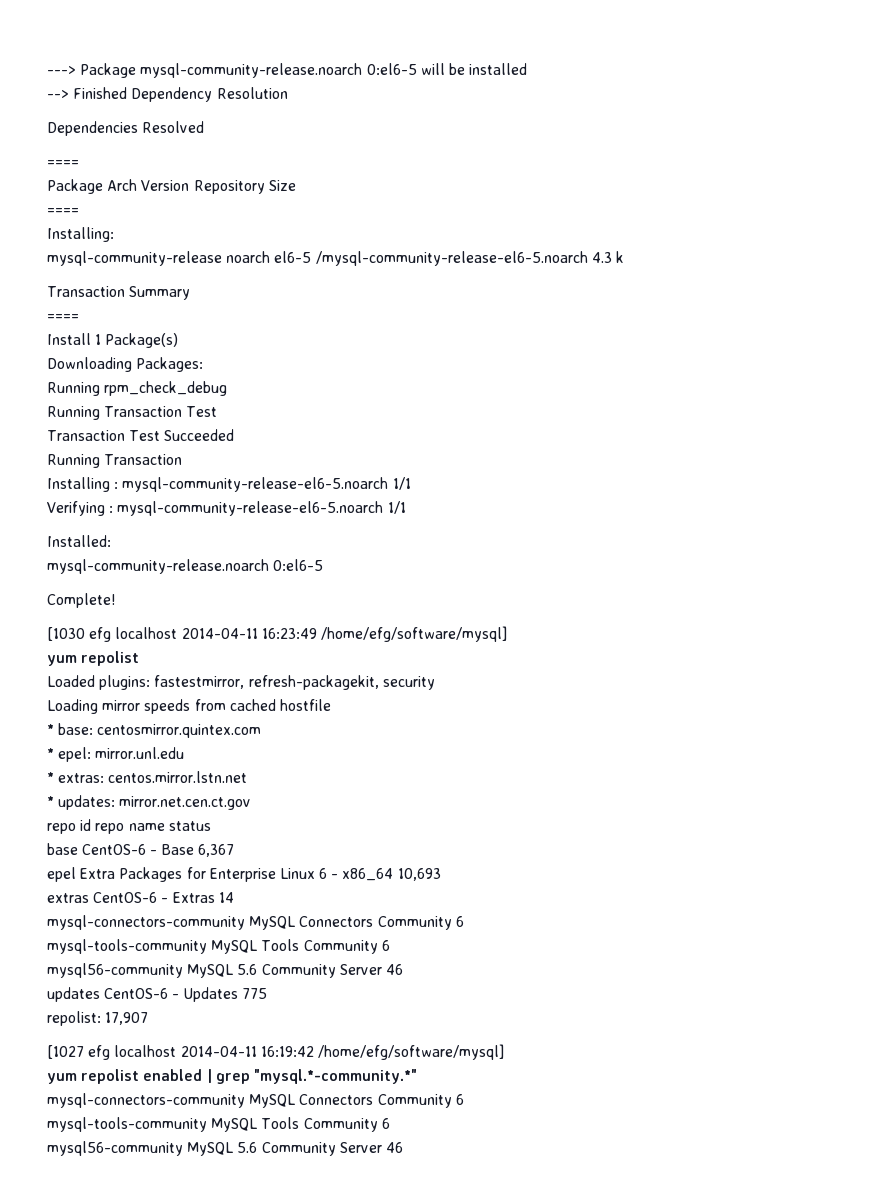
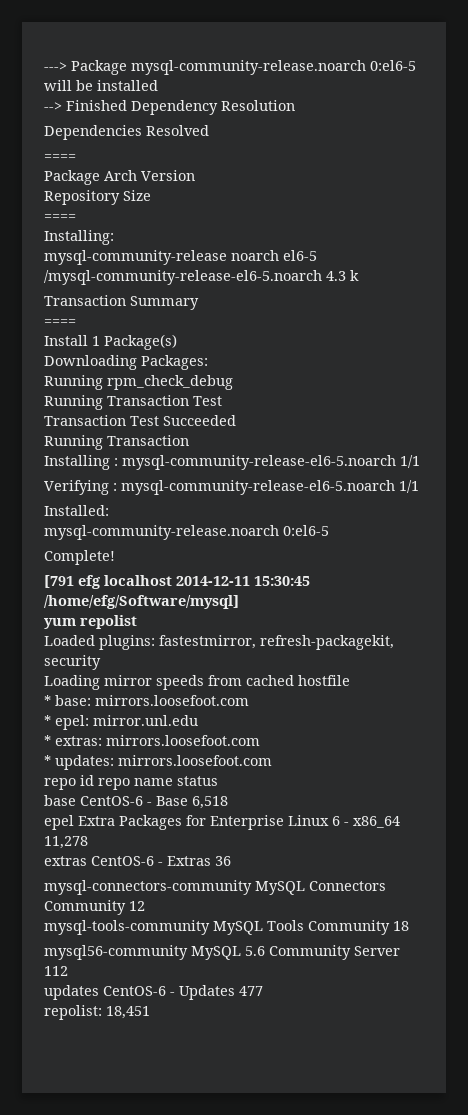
(190, 185) none -> (195, 175) //
[47,626,507,642] [1030 efg localhost 2014-04-11 16:23:49 /home/efg/software/mysql] -> [44,575,310,589] [44,595,239,609] [791 efg localhost 2014-12-11 15:30:45 /home/efg/Software/mysql]
[97,724,262,738] centosmirror.quintex.com -> [95,695,249,706] mirrors.loosefoot.com
[108,771,248,783] centos.mirror.lstn.net -> [106,735,260,746] mirrors.loosefoot.com
[119,796,252,810] mirror.net.cen.ct.gov -> [118,755,272,766] mirrors.loosefoot.com
[197,844,234,857] 6,367 -> [192,796,228,809] 6,518
[397,868,441,881] 10,693 -> [44,836,88,849] 11,278
[218,892,234,903] [47,915,464,930] [47,939,390,954] [47,963,403,978] 14 // mysql-connectors-community MySQL Connectors Community 6 // mysql-tools-community MySQL Tools Community 6 // mysql56-community MySQL 5.6 Community Server 46 -> [215,856,231,866] [44,880,386,895] [44,900,145,915] [44,920,409,935] [44,945,400,960] [44,966,68,976] 36 // mysql-connectors-community MySQL Connectors Community 12 // mysql-tools-community MySQL Tools Community 18 // mysql56-community MySQL 5.6 Community Server 112
[241,988,267,999] 775 -> [239,986,263,996] 477
[105,1012,149,1025] [47,1044,504,1060] [47,1069,417,1084] [47,1093,464,1108] [47,1117,390,1132] [47,1141,403,1156] 17,907 // [1027 efg localhost 2014-04-11 16:19:42 /home/efg/software/mysql] // yum repolist enabled | grep "mysql.*-community.*" // mysql-connectors-community MySQL Connectors Community 6 // mysql-tools-community MySQL Tools Community 6 // mysql56-community MySQL 5.6 Community Server 46 -> [106,1006,150,1019] 18,451

